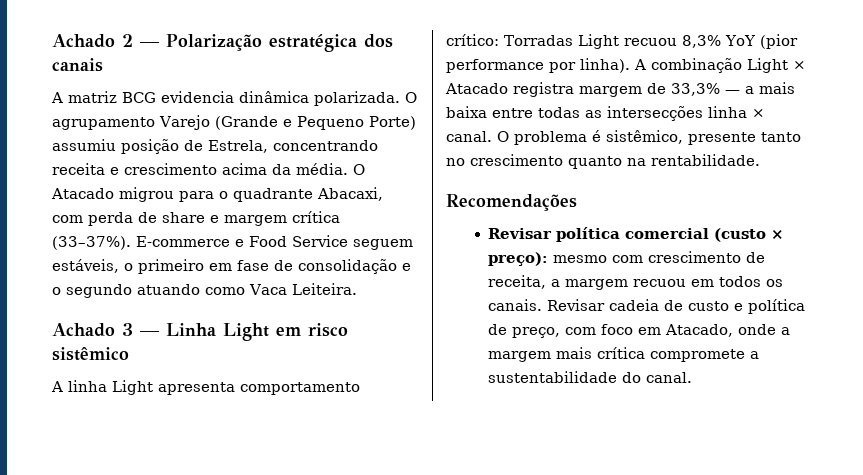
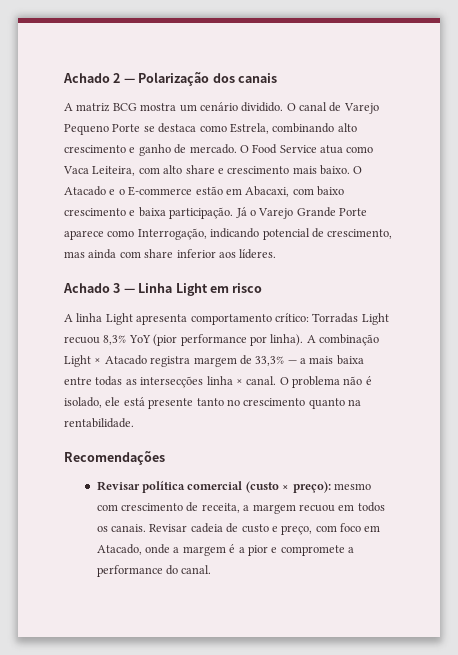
[269,34,357,52] estratégica -> (210, 79) none
[161,91,417,106] [52,115,416,130] [52,139,378,154] [52,163,365,175] [51,187,383,202] [52,211,340,226] [52,235,413,250] [52,259,411,274] [52,283,357,298] evidencia dinâmica polarizada. O agrupamento Varejo (Grande e Pequeno Porte) assumiu posição de Estrela, concentrando receita e crescimento acima da média. O Atacado migrou para o quadrante Abacaxi, com perda de share e margem crítica (33–37%). E-commerce e Food Service seguem estáveis, o primeiro em fase de consolidação e o segundo atuando como Vaca Leiteira. -> [140,102,379,114] [64,123,357,135] [64,144,374,156] [63,165,363,176] [64,186,344,197] [64,207,367,219] [64,228,393,240] [64,249,277,259] mostra um cenário dividido. O canal de Varejo Pequeno Porte se destaca como Estrela, combinando alto crescimento e ganho de mercado. O Food Service atua como Vaca Leiteira, com alto share e crescimento mais baixo. O Atacado e o E-commerce estão em Abacaxi, com baixo crescimento e baixa participação. Já o Varejo Grande Porte aparece como Interrogação, indicando potencial de crescimento, mas ainda com share inferior aos líderes.
[52,347,129,361] sistêmico -> (263, 288) none
[592,130,683,144] é sistêmico, -> [343,376,372,385] [64,397,145,408] não é isolado, ele está
[748,299,806,314] [488,324,508,335] política de -> (278, 529) none
[556,347,646,359] mais crítica -> [229,544,278,556] é a pior e
[488,371,618,383] sustentabilidade -> [96,565,163,577] performance

